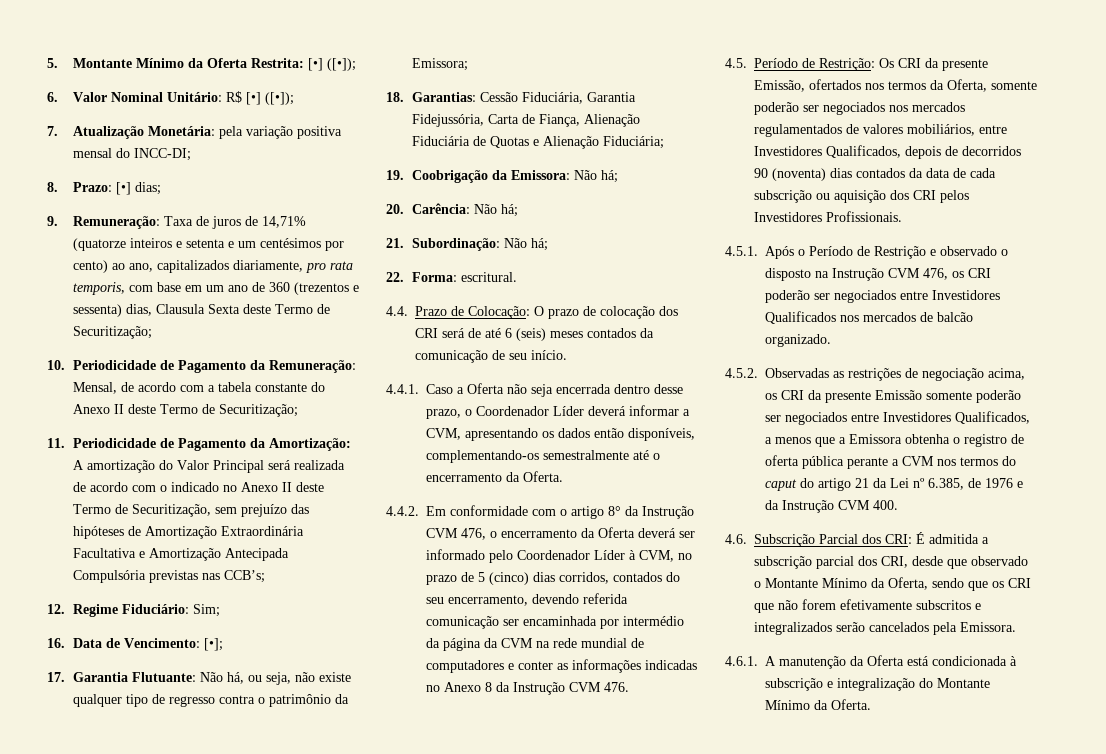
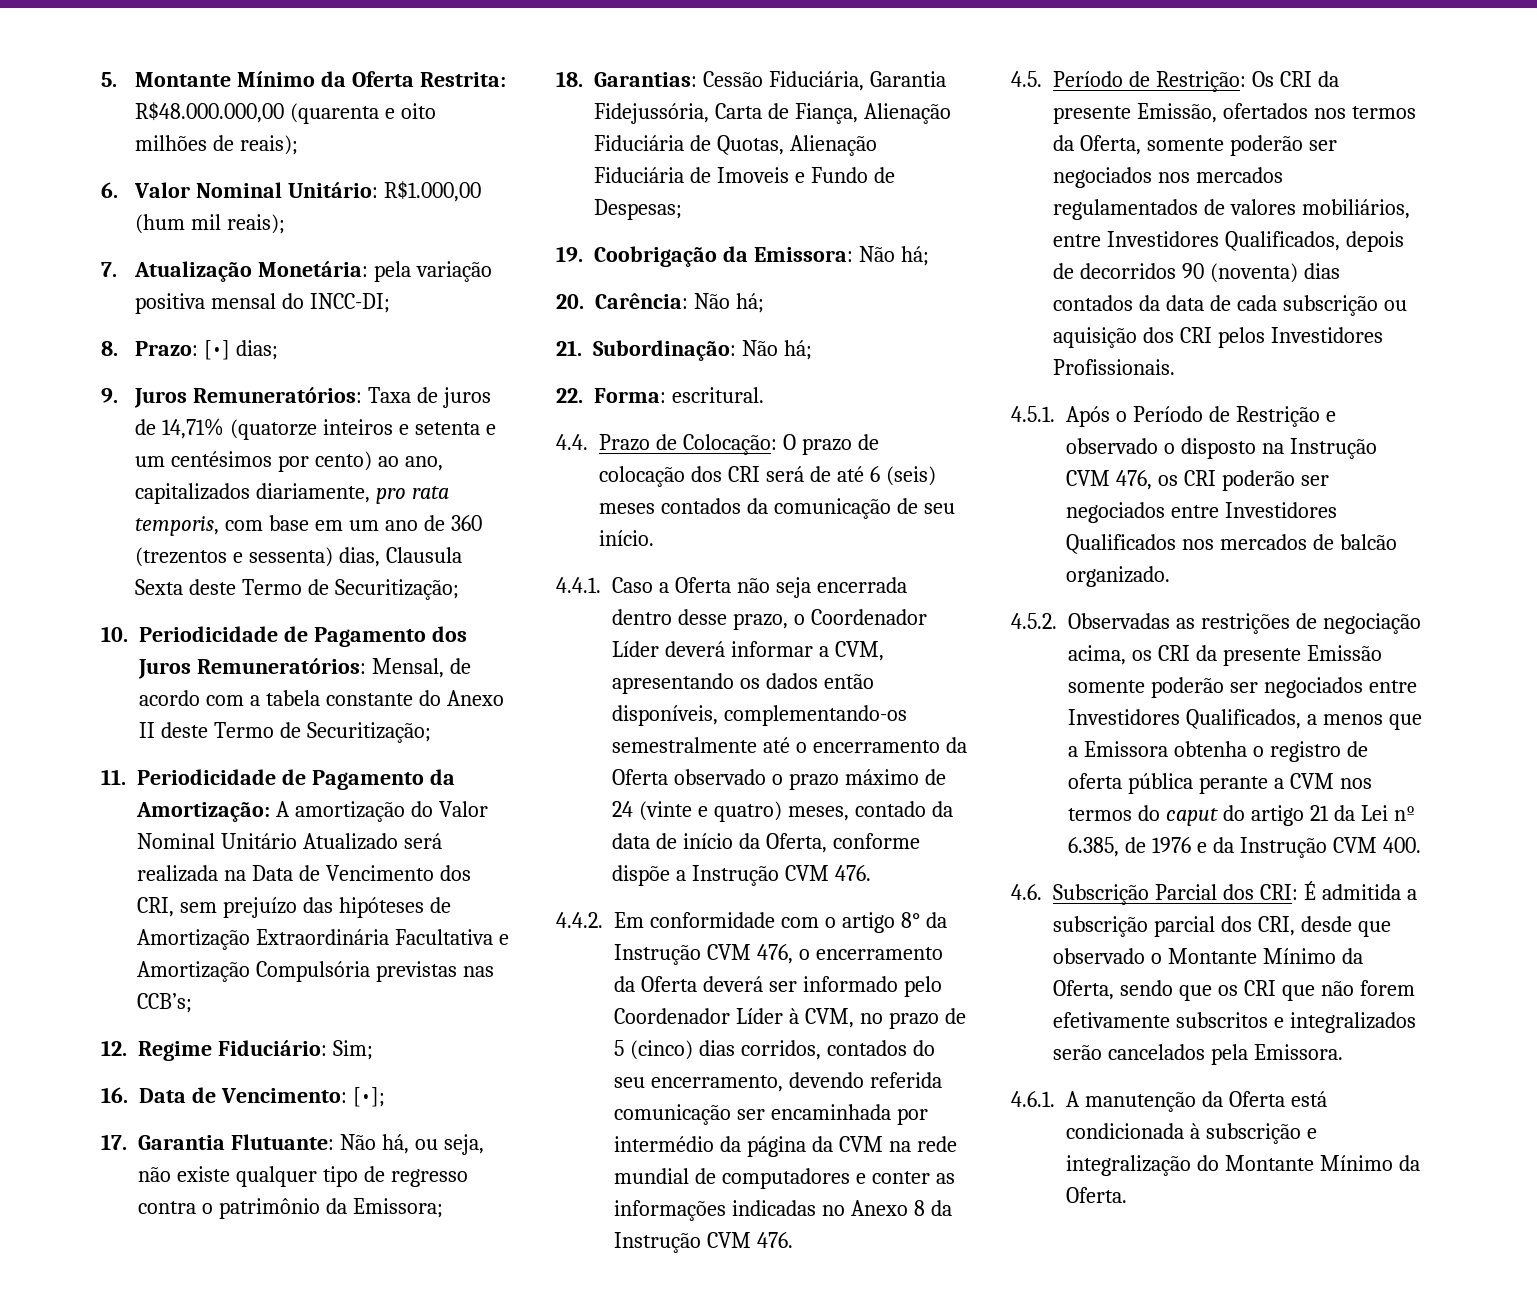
[308,58,357,71] [•] ([•]); -> [135,102,437,124] [135,135,299,155] R$48.000.000,00 (quarenta e oito milhões de reais);
[226,91,295,105] R$ [•] ([•]); -> [384,181,482,202] [135,214,286,234] R$1.000,00 (hum mil reais);
[73,216,161,229] Remuneração: -> [134,387,363,408] Juros Remuneratórios:
[250,360,357,373] da Remuneração: -> [431,626,467,642] [138,658,366,679] dos Juros Remuneratórios:
[213,460,346,473] [73,482,325,492] [73,504,212,517] Principal será realizada de acordo com o indicado no Anexo II deste Termo de Securitização, -> [137,833,442,850] [137,865,471,882] [137,897,174,917] Nominal Unitário Atualizado será realizada na Data de Vencimento dos CRI,
[225,548,290,561] Antecipada -> (250, 971) none
[490,136,665,149] Quotas e Alienação Fiduciária; -> [716,135,877,156] [594,167,895,183] [594,199,682,220] Quotas, Alienação Fiduciária de Imoveis e Fundo de Despesas;
[523,471,563,482] Oferta. -> [612,769,946,790] [612,801,953,822] [612,833,920,853] [612,865,871,886] Oferta observado o prazo máximo de 24 (vinte e quatro) meses, contado da data de início da Oferta, conforme dispõe a Instrução CVM 476.

